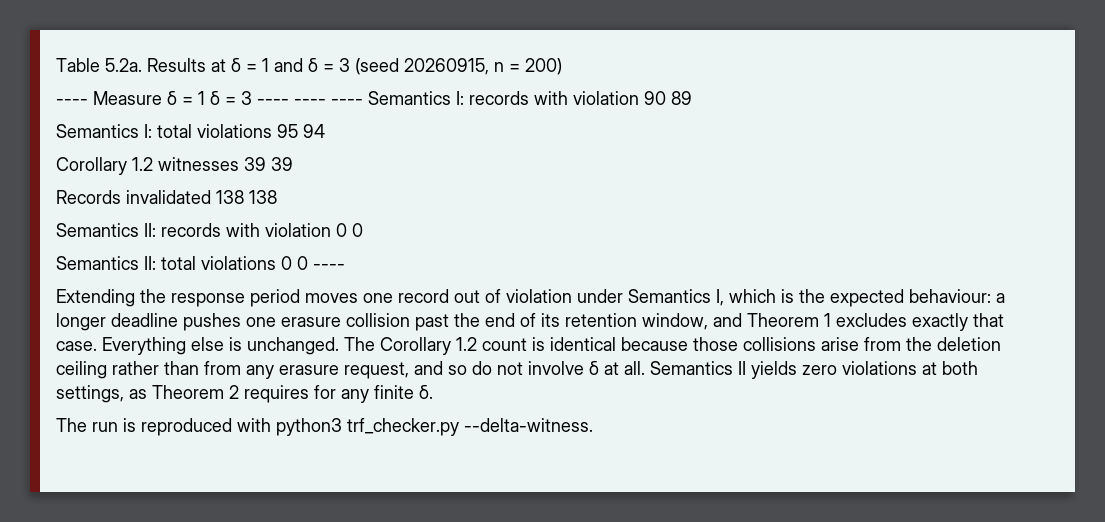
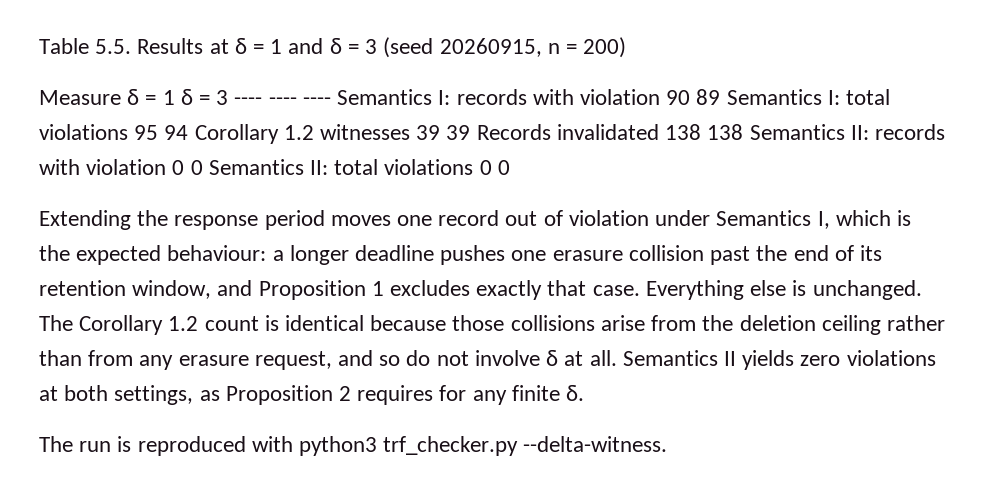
[105,58,142,72] 5.2a. -> [95,39,132,54] 5.5.
[56,99,88,105] ---- -> (627, 47) none
(692, 98) // -> (721, 97) none
(325, 131) // -> (189, 132) none
(293, 164) // -> (471, 132) none
(277, 197) // -> (744, 132) none
(363, 230) // -> (203, 167) none
[313,264,345,270] ---- -> (510, 167) none
[747,313,819,327] Theorem -> [258,280,366,300] Proposition
[152,385,224,399] Theorem -> [225,385,333,405] Proposition

